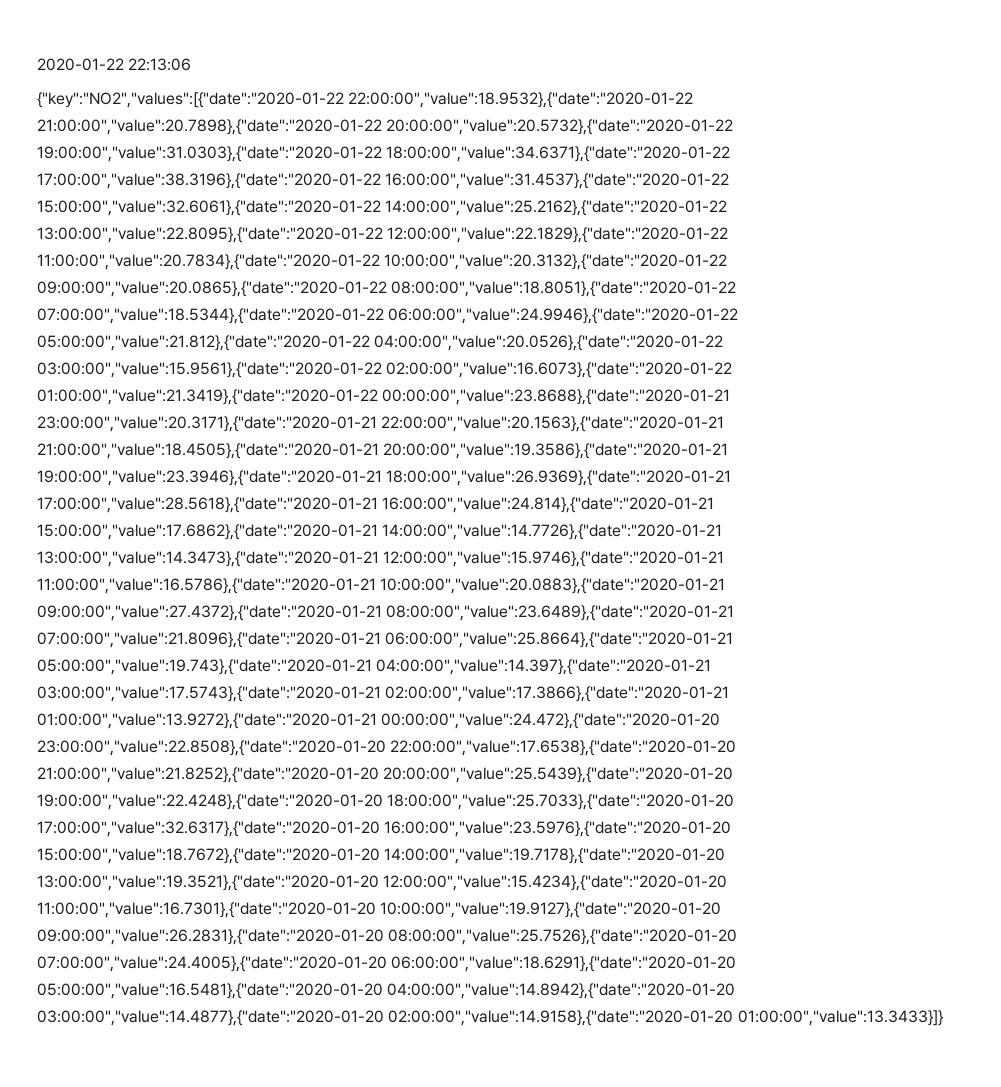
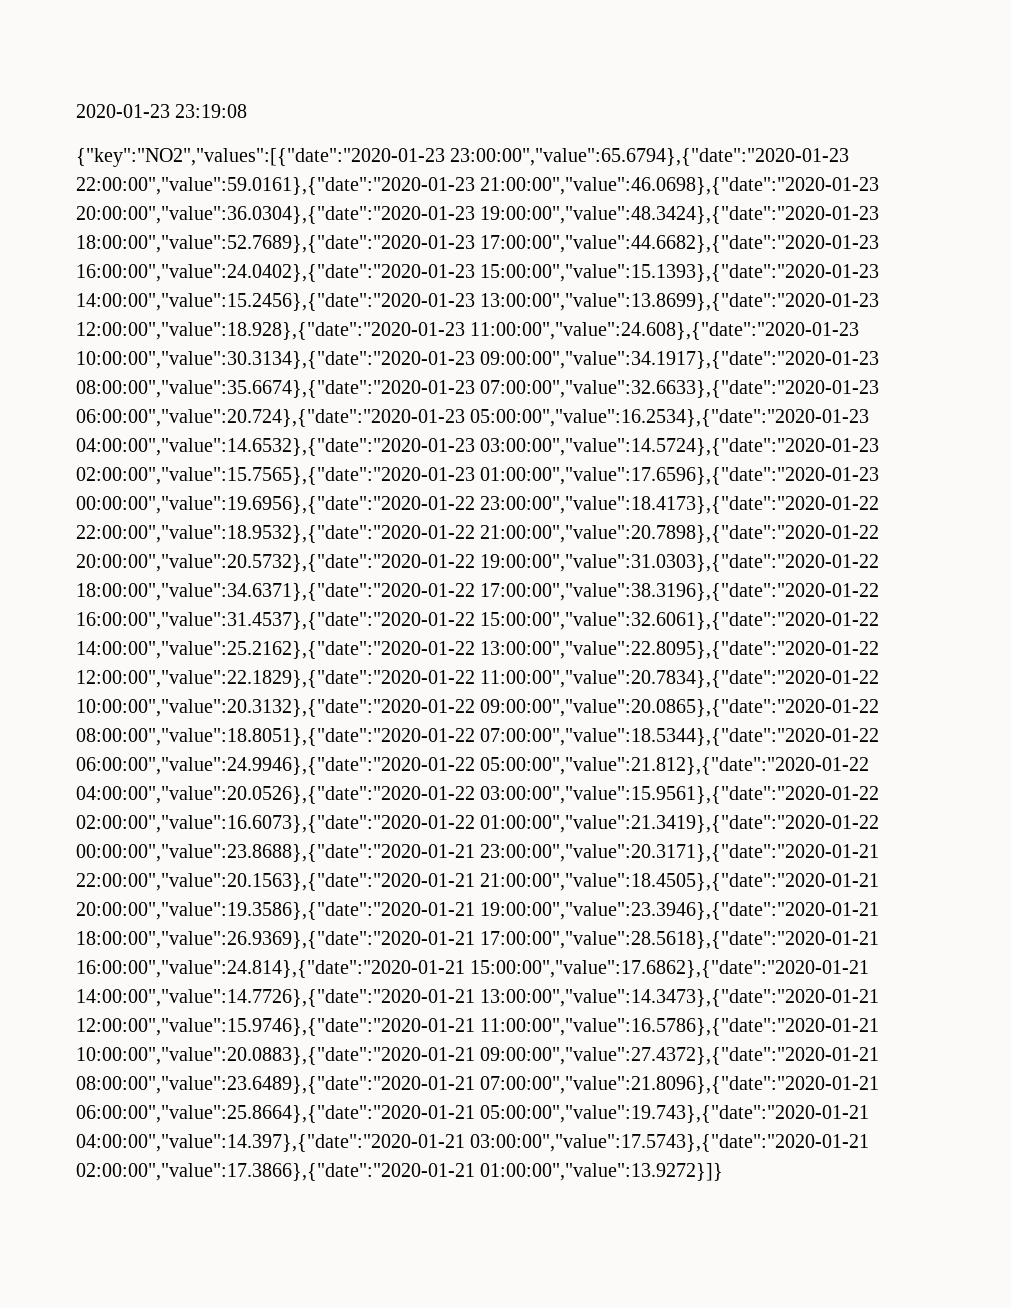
[37,58,192,71] [37,92,344,108] 2020-01-22 22:13:06 // {"key":"NO2","values":[{"date":"2020-01-22 -> [76,104,248,118] [76,148,850,167] [76,177,880,195] [76,206,880,224] [76,235,880,253] [76,264,880,282] [76,293,880,311] [76,322,860,340] [76,351,880,369] [76,380,880,398] [76,409,870,427] [76,438,880,456] [76,467,880,485] [76,496,880,514] 2020-01-23 23:19:08 // {"key":"NO2","values":[{"date":"2020-01-23 23:00:00","value":65.6794},{"date":"2020-01-23 22:00:00","value":59.0161},{"date":"2020-01-23 21:00:00","value":46.0698},{"date":"2020-01-23 20:00:00","value":36.0304},{"date":"2020-01-23 19:00:00","value":48.3424},{"date":"2020-01-23 18:00:00","value":52.7689},{"date":"2020-01-23 17:00:00","value":44.6682},{"date":"2020-01-23 16:00:00","value":24.0402},{"date":"2020-01-23 15:00:00","value":15.1393},{"date":"2020-01-23 14:00:00","value":15.2456},{"date":"2020-01-23 13:00:00","value":13.8699},{"date":"2020-01-23 12:00:00","value":18.928},{"date":"2020-01-23 11:00:00","value":24.608},{"date":"2020-01-23 10:00:00","value":30.3134},{"date":"2020-01-23 09:00:00","value":34.1917},{"date":"2020-01-23 08:00:00","value":35.6674},{"date":"2020-01-23 07:00:00","value":32.6633},{"date":"2020-01-23 06:00:00","value":20.724},{"date":"2020-01-23 05:00:00","value":16.2534},{"date":"2020-01-23 04:00:00","value":14.6532},{"date":"2020-01-23 03:00:00","value":14.5724},{"date":"2020-01-23 02:00:00","value":15.7565},{"date":"2020-01-23 01:00:00","value":17.6596},{"date":"2020-01-23 00:00:00","value":19.6956},{"date":"2020-01-22 23:00:00","value":18.4173},{"date":"2020-01-22
[37,713,721,729] [37,740,737,756] [37,767,734,783] [37,794,735,810] [37,821,732,837] [37,848,726,864] [37,875,728,891] [37,902,722,918] [37,929,738,945] [37,956,737,972] [37,983,736,999] [37,1010,943,1026] 01:00:00","value":13.9272},{"date":"2020-01-21 00:00:00","value":24.472},{"date":"2020-01-20 23:00:00","value":22.8508},{"date":"2020-01-20 22:00:00","value":17.6538},{"date":"2020-01-20 21:00:00","value":21.8252},{"date":"2020-01-20 20:00:00","value":25.5439},{"date":"2020-01-20 19:00:00","value":22.4248},{"date":"2020-01-20 18:00:00","value":25.7033},{"date":"2020-01-20 17:00:00","value":32.6317},{"date":"2020-01-20 16:00:00","value":23.5976},{"date":"2020-01-20 15:00:00","value":18.7672},{"date":"2020-01-20 14:00:00","value":19.7178},{"date":"2020-01-20 13:00:00","value":19.3521},{"date":"2020-01-20 12:00:00","value":15.4234},{"date":"2020-01-20 11:00:00","value":16.7301},{"date":"2020-01-20 10:00:00","value":19.9127},{"date":"2020-01-20 09:00:00","value":26.2831},{"date":"2020-01-20 08:00:00","value":25.7526},{"date":"2020-01-20 07:00:00","value":24.4005},{"date":"2020-01-20 06:00:00","value":18.6291},{"date":"2020-01-20 05:00:00","value":16.5481},{"date":"2020-01-20 04:00:00","value":14.8942},{"date":"2020-01-20 03:00:00","value":14.4877},{"date":"2020-01-20 02:00:00","value":14.9158},{"date":"2020-01-20 01:00:00","value":13.3433}]} -> [480,1163,724,1181] 01:00:00","value":13.9272}]}

